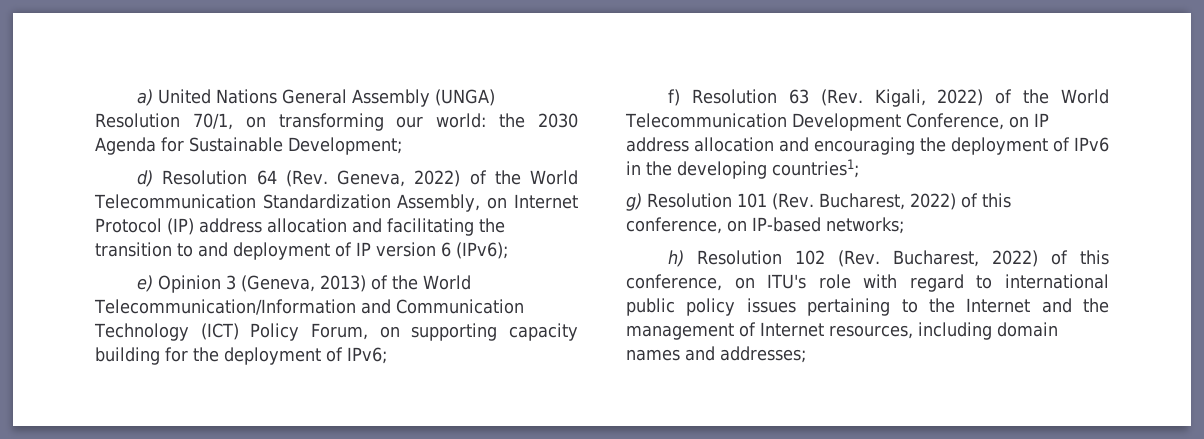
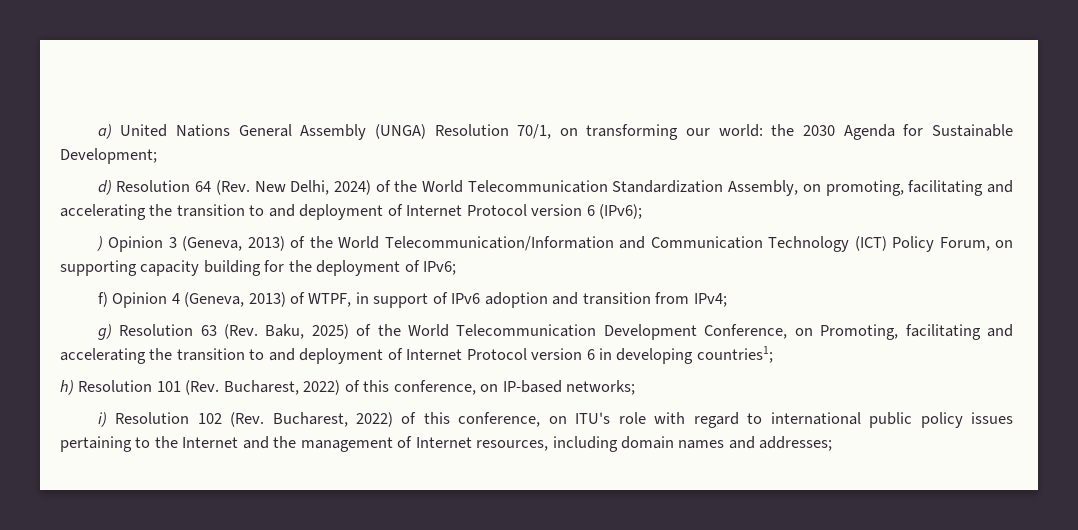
[337,170,461,187] Geneva, 2022) -> [254,180,371,195] New Delhi, 2024)
[514,194,578,209] [95,218,505,236] [95,242,371,260] Internet Protocol (IP) address allocation and facilitating the transition to and deployment of IP -> [825,180,1014,196] [60,204,527,220] promoting, facilitating and accelerating the transition to and deployment of Internet Protocol
[137,275,154,292] e) -> [96,236,103,251] )
(681, 97) none -> [112,292,727,308] [97,324,112,340] Opinion 4 (Geneva, 2013) of WTPF, in support of IPv6 adoption and transition from IPv4; // g)
[874,89,984,107] Kigali, 2022) -> [265,324,349,339] Baku, 2025)
[1033,113,1049,127] [626,137,1109,155] [626,161,672,176] IP address allocation and encouraging the deployment of IPv6 in the -> [820,324,1014,340] [60,348,613,364] Promoting, facilitating and accelerating the transition to and deployment of Internet Protocol version 6 in
[626,193,642,211] g) -> [60,380,74,395] h)
[668,250,685,267] h) -> [97,412,107,427] i)

